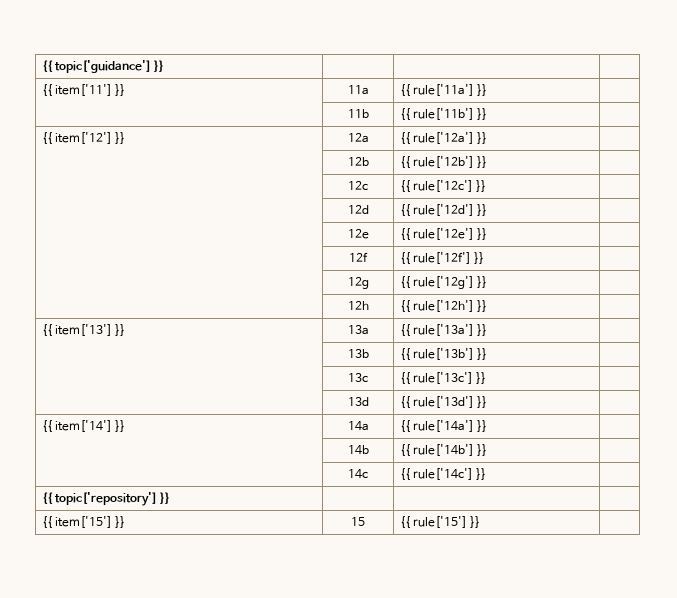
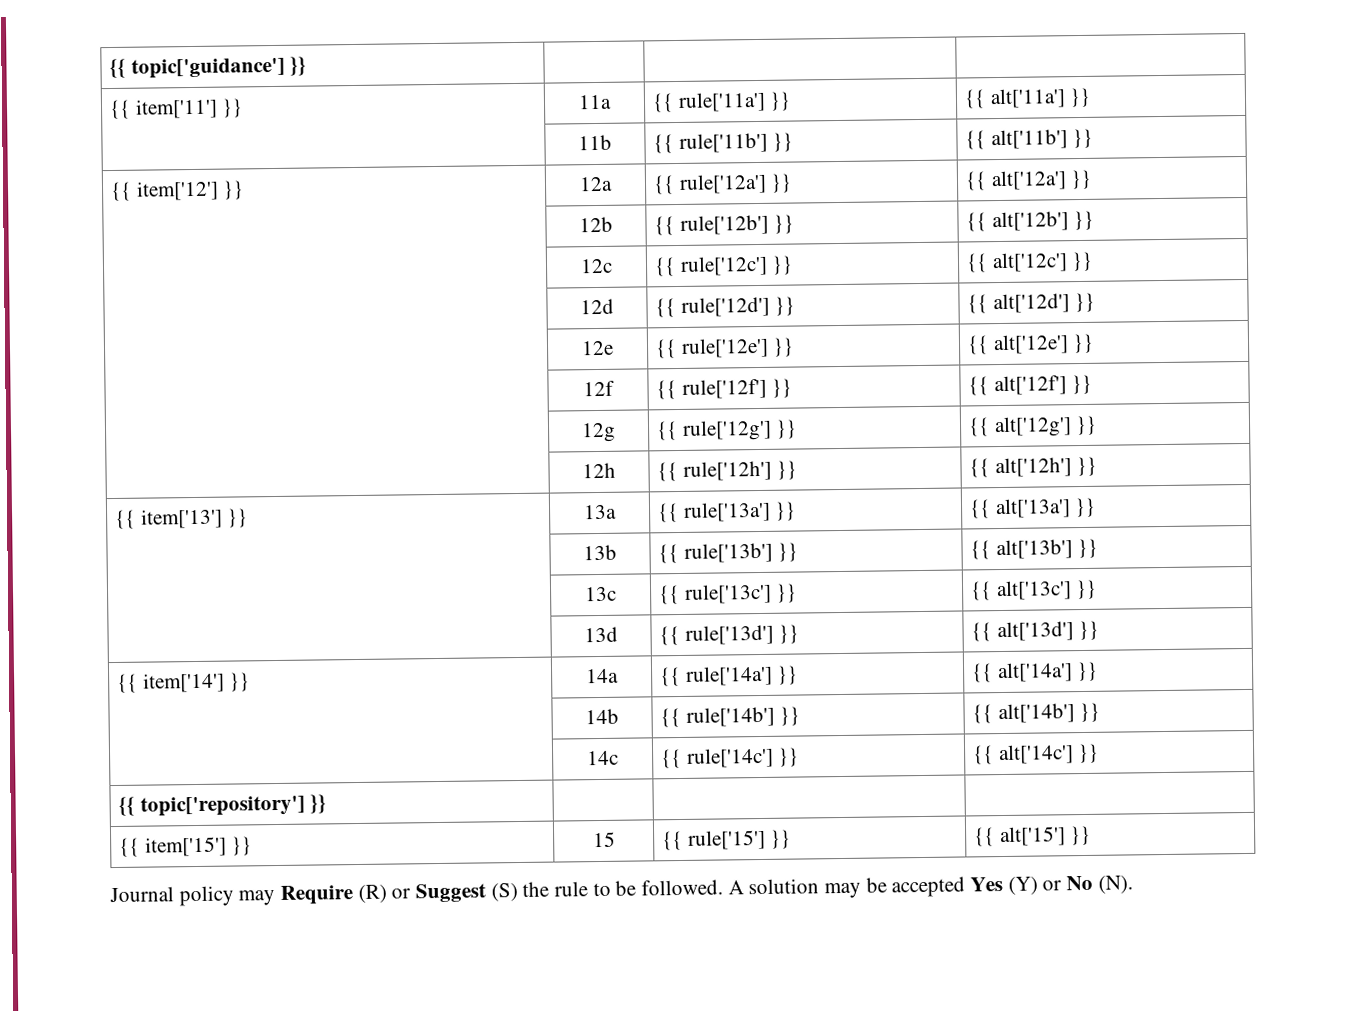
(487, 90) none -> [963,87,1092,109] {{ alt['11a'] }}
(487, 114) none -> [964,128,1094,150] {{ alt['11b'] }}
(487, 138) none -> [964,169,1093,191] {{ alt['12a'] }}
(487, 162) none -> [965,210,1095,232] {{ alt['12b'] }}
(486, 186) none -> [965,251,1094,273] {{ alt['12c'] }}
(487, 210) none -> [966,292,1096,314] {{ alt['12d'] }}
(487, 234) none -> [966,333,1095,355] {{ alt['12e'] }}
(484, 258) none -> [967,374,1093,396] {{ alt['12f'] }}
(487, 282) none -> [967,415,1098,438] {{ alt['12g'] }}
(487, 306) none -> [968,456,1098,478] {{ alt['12h'] }}
(487, 330) none -> [968,497,1097,519] {{ alt['13a'] }}
(487, 354) none -> [969,538,1099,560] {{ alt['13b'] }}
(486, 378) none -> [969,579,1098,601] {{ alt['13c'] }}
(487, 402) none -> [970,620,1100,642] {{ alt['13d'] }}
(487, 426) none -> [970,661,1099,683] {{ alt['14a'] }}
(487, 450) none -> [971,702,1101,724] {{ alt['14b'] }}
(486, 474) none -> [971,743,1100,765] {{ alt['14c'] }}
(480, 522) none -> [973,825,1092,847] [109,875,1133,907] {{ alt['15'] }} // Journal policy may Require (R) or Suggest (S) the rule to be followed. A solution may be accepted Yes (Y) or No (N).

